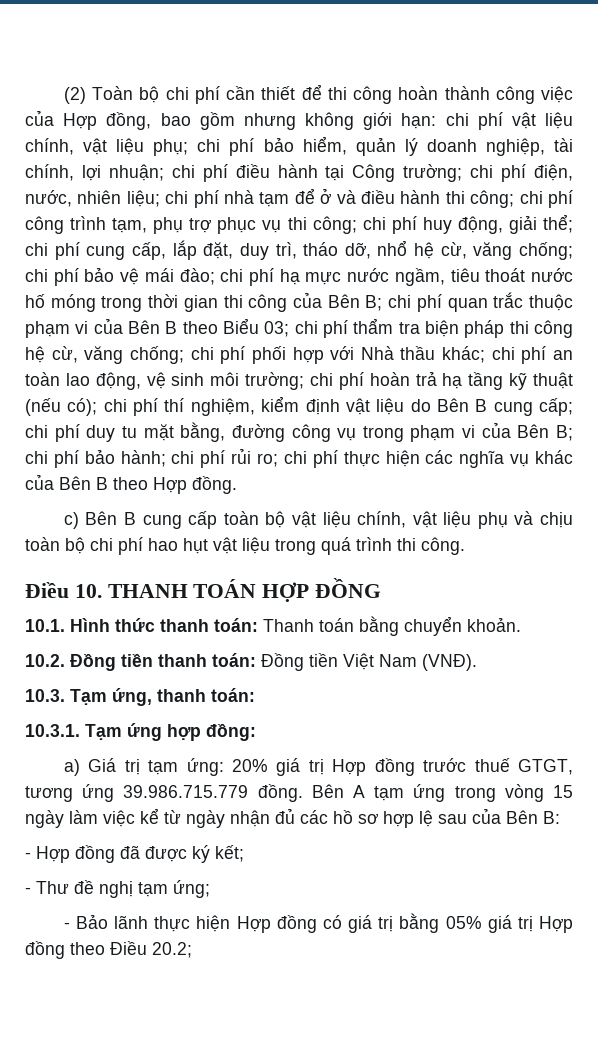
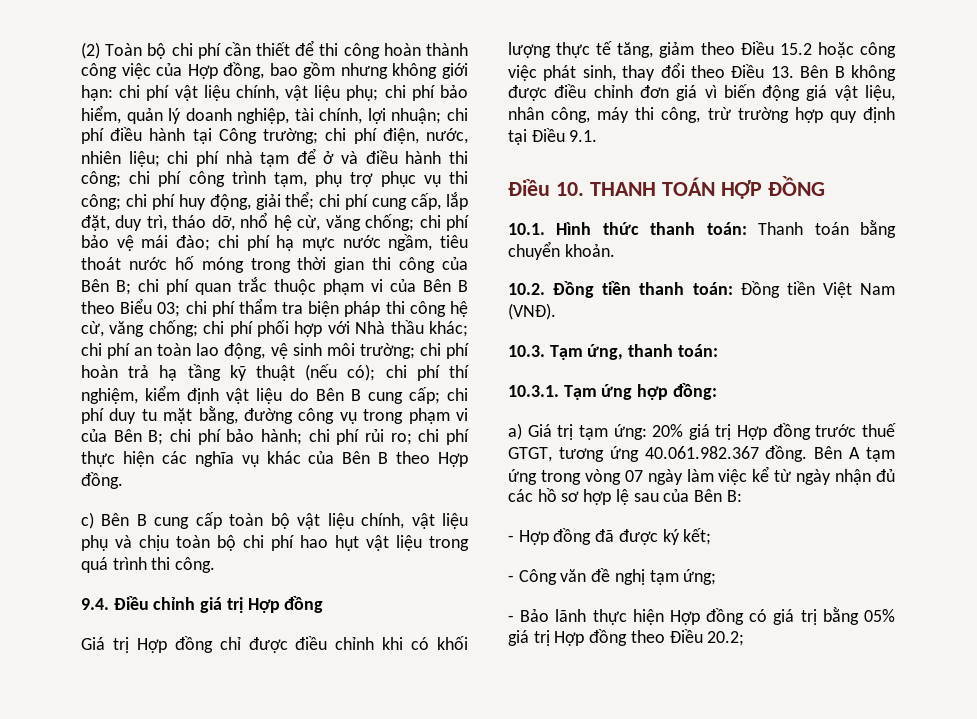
(465, 546) none -> [81,596,324,613] [81,636,468,653] [508,41,896,58] [508,62,896,81] [508,84,895,101] [508,107,895,123] [508,128,598,145] // 9.4. Điều chỉnh giá trị Hợp đồng // Giá trị Hợp đồng chỉ được điều chỉnh khi có khối lượng thực tế tăng, giảm theo Điều 15.2 hoặc công việc phát sinh, thay đổi theo Điều 13. Bên B không được điều chỉnh đơn giá vì biến động giá vật liệu, nhân công, máy thi công, trừ trường hợp quy định tại Điều 9.1.
[123,785,249,798] 39.986.715.779 -> [644,446,759,459] 40.061.982.367
[553,785,573,798] 15 -> [624,470,643,482] 07
[36,881,69,894] Thư -> [518,569,587,585] Công văn

